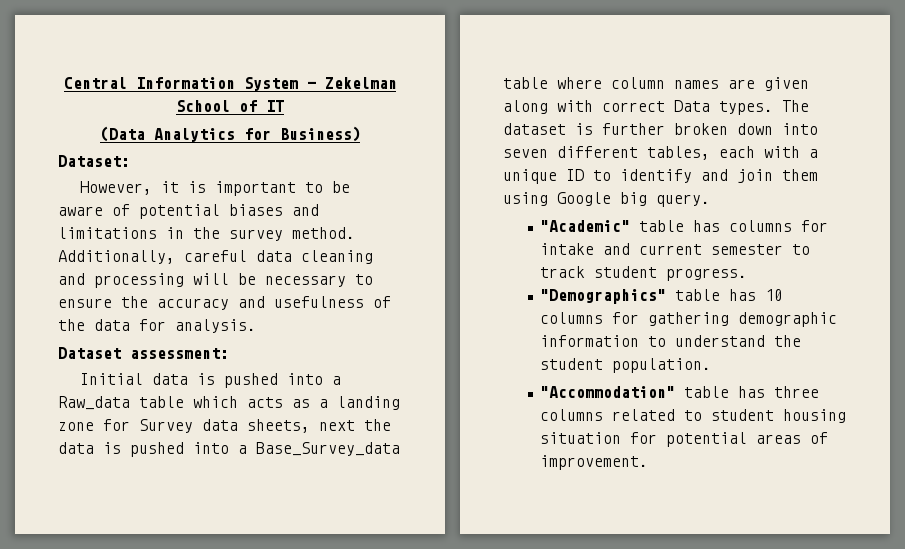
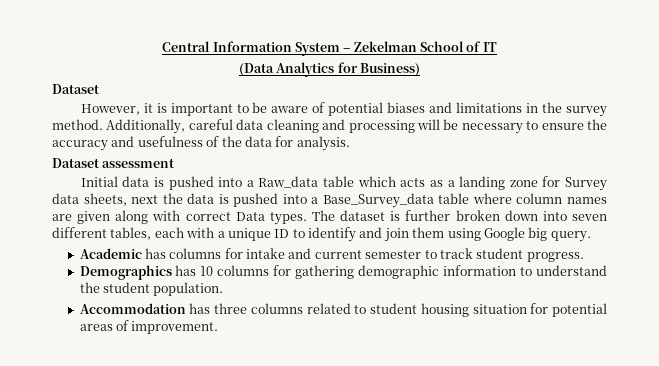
[58,155,130,167] Dataset: -> [52,84,99,94] Dataset
[130,348,229,359] assessment: -> [102,159,175,168] assessment
[540,220,685,232] "Academic" table -> [79,248,142,259] Academic
[540,289,721,304] "Demographics" table -> [79,265,172,280] Demographics
[540,386,730,398] "Accommodation" table -> [79,303,186,314] Accommodation

